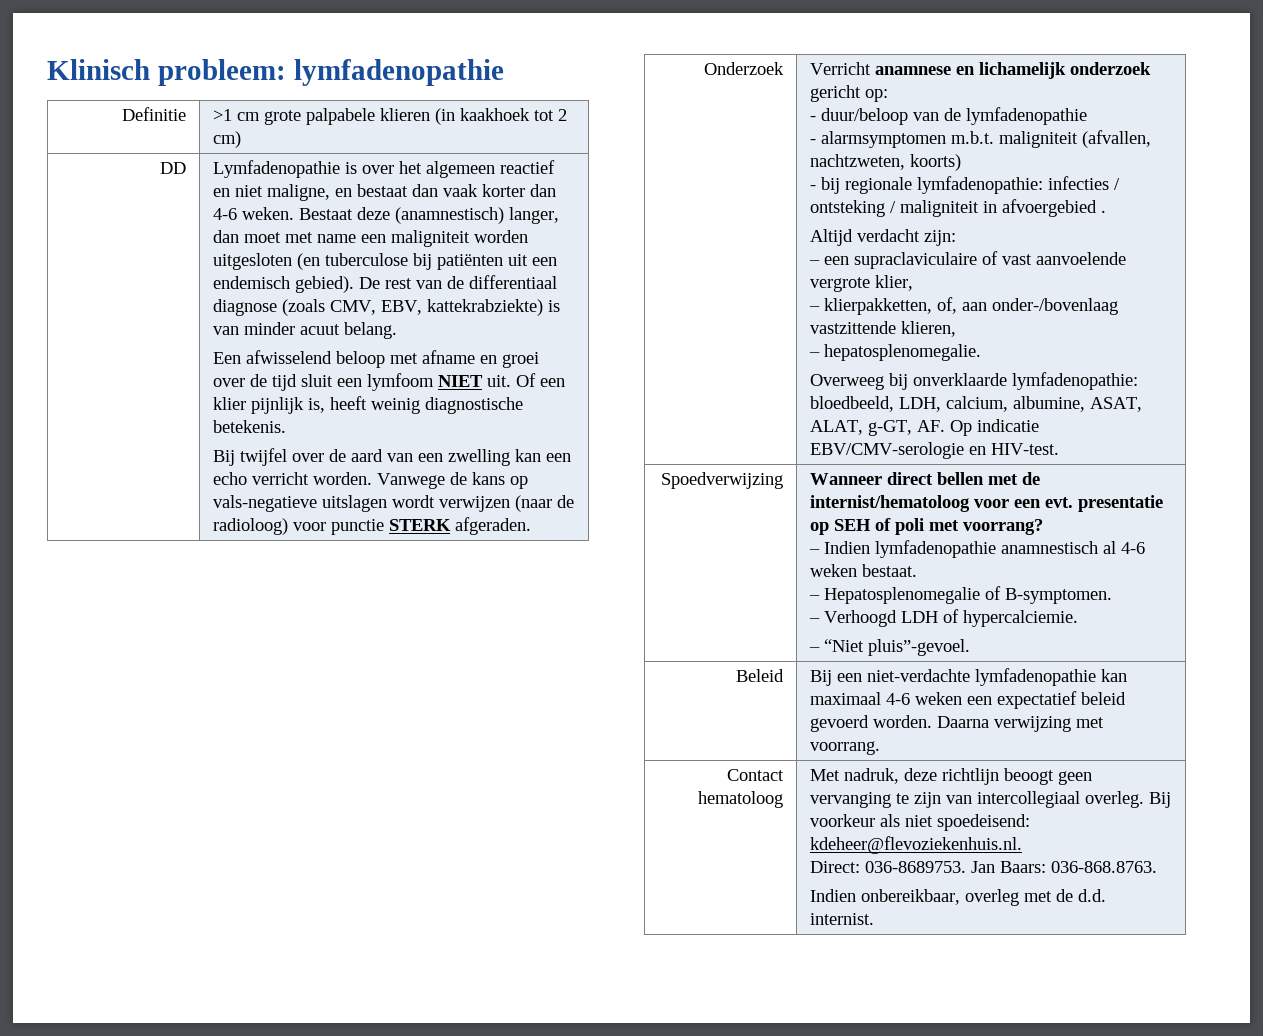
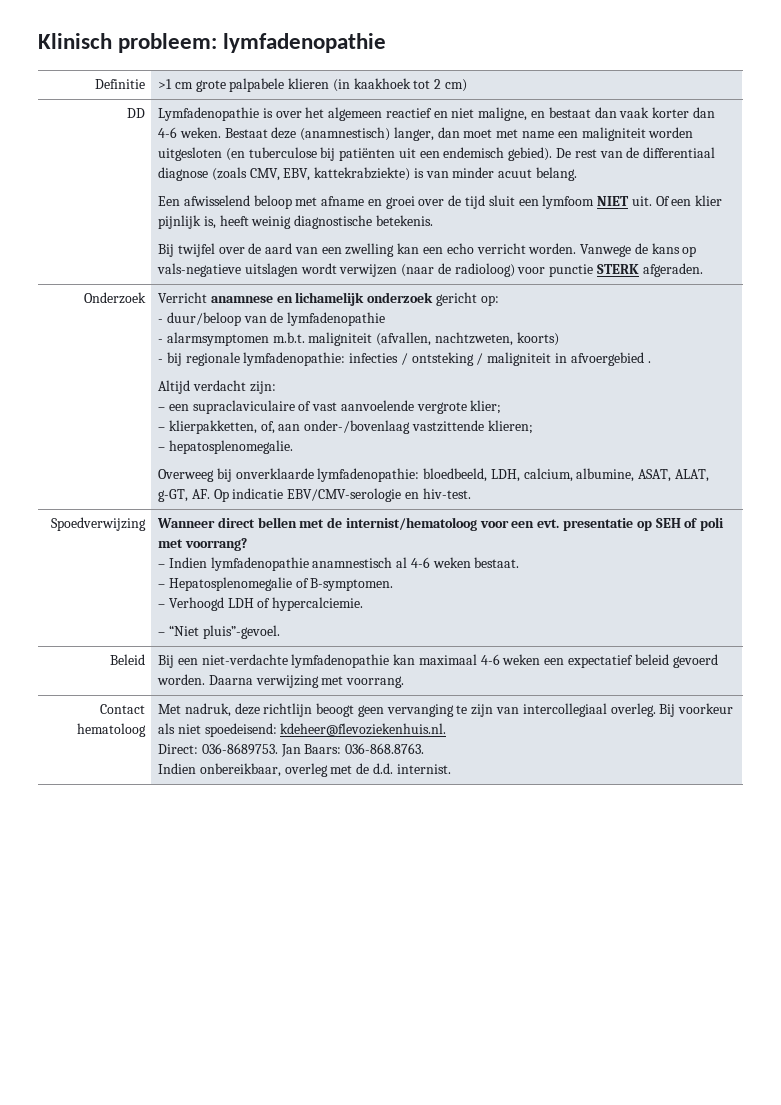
[875,275,914,291] klier, -> [470,400,502,414] klier;
[901,321,957,337] klieren, -> [487,420,533,434] klieren;
[991,443,1060,455] HIV-test. -> [422,488,471,499] hiv-test.

